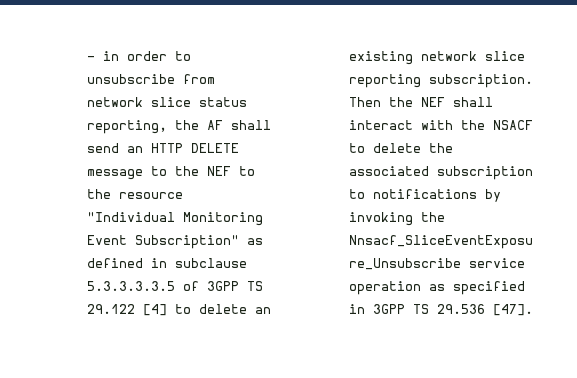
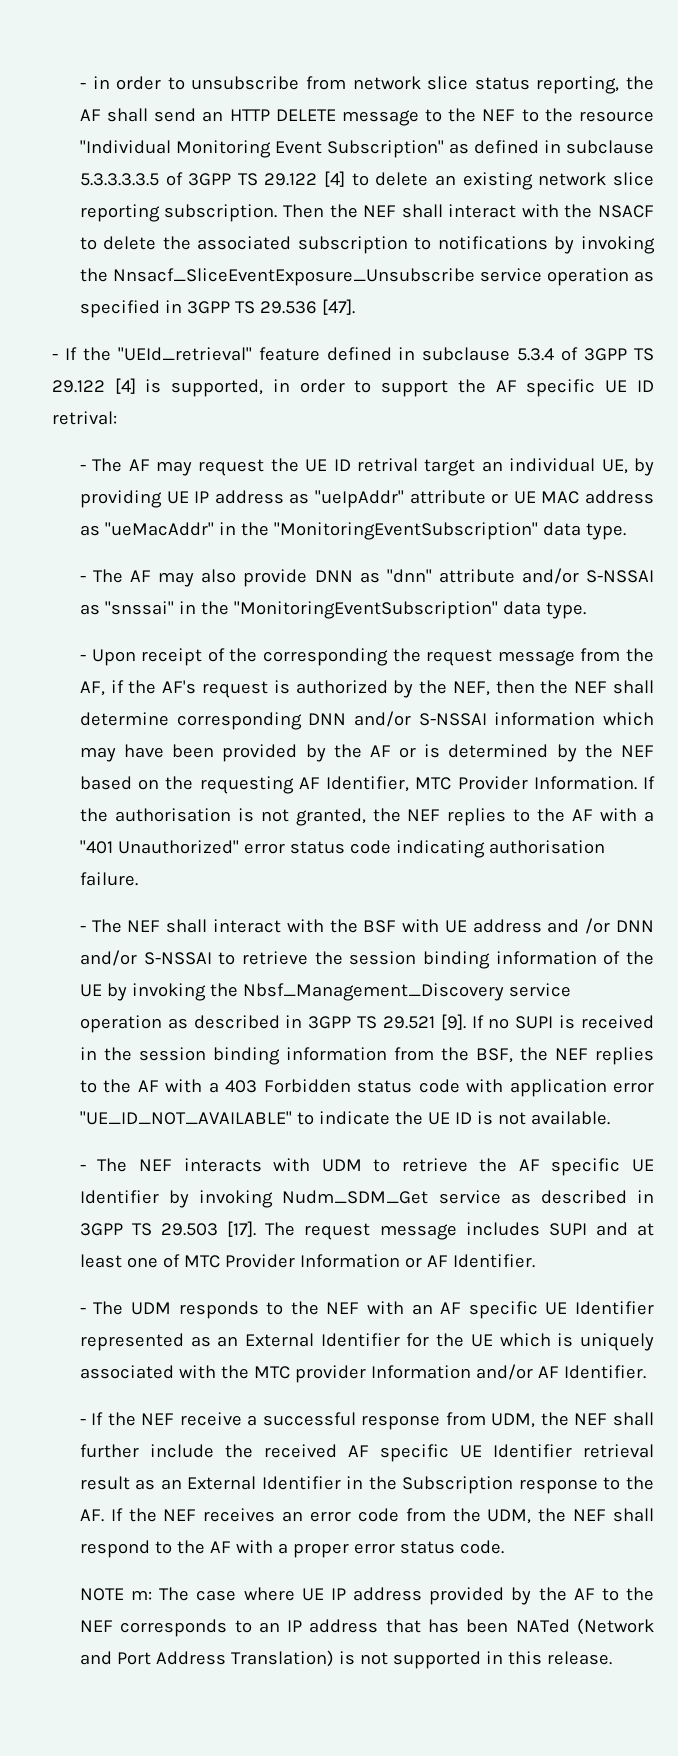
(533, 310) none -> [51,347,654,361] [51,378,654,397] [51,411,117,425] [79,458,654,476] [79,490,655,508] [79,522,626,540] [79,568,654,587] [79,601,586,619] [79,648,655,666] [79,680,655,698] [79,711,655,730] [79,744,654,762] [79,776,655,794] [79,808,654,826] [79,840,605,858] [79,872,138,886] [79,918,655,934] [79,950,654,969] [79,983,571,1001] [79,1014,654,1033] [79,1047,654,1065] [79,1079,655,1097] [79,1111,610,1125] [79,1158,655,1176] [79,1190,655,1208] [79,1221,655,1240] [79,1254,535,1268] [79,1301,654,1319] [79,1333,654,1351] [79,1364,646,1383] [79,1412,654,1430] [79,1444,655,1462] [79,1476,654,1494] [79,1508,654,1524] [79,1540,504,1558] [79,1587,654,1605] [79,1618,654,1637] [79,1650,612,1669] // - If the "UEId_retrieval" feature defined in subclause 5.3.4 of 3GPP TS 29.122 [4] is supported, in order to support the AF specific UE ID retrival: // - The AF may request the UE ID retrival target an individual UE, by providing UE IP address as "ueIpAddr" attribute or UE MAC address as "ueMacAddr" in the "MonitoringEventSubscription" data type. // - The AF may also provide DNN as "dnn" attribute and/or S-NSSAI as "snssai" in the "MonitoringEventSubscription" data type. // - Upon receipt of the corresponding the request message from the AF, if the AF's request is authorized by the NEF, then the NEF shall determine corresponding DNN and/or S-NSSAI information which may have been provided by the AF or is determined by the NEF based on the requesting AF Identifier, MTC Provider Information. If the authorisation is not granted, the NEF replies to the AF with a "401 Unauthorized" error status code indicating authorisation failure. // - The NEF shall interact with the BSF with UE address and /or DNN and/or S-NSSAI to retrieve the session binding information of the UE by invoking the Nbsf_Management_Discovery service operation as described in 3GPP TS 29.521 [9]. If no SUPI is received in the session binding information from the BSF, the NEF replies to the AF with a 403 Forbidden status code with application error "UE_ID_NOT_AVAILABLE" to indicate the UE ID is not available. // - The NEF interacts with UDM to retrieve the AF specific UE Identifier by invoking Nudm_SDM_Get service as described in 3GPP TS 29.503 [17]. The request message includes SUPI and at least one of MTC Provider Information or AF Identifier. // - The UDM responds to the NEF with an AF specific UE Identifier represented as an External Identifier for the UE which is uniquely associated with the MTC provider Information and/or AF Identifier. // - If the NEF receive a successful response from UDM, the NEF shall further include the received AF specific UE Identifier retrieval result as an External Identifier in the Subscription response to the AF. If the NEF receives an error code from the UDM, the NEF shall respond to the AF with a proper error status code. // NOTE m: The case where UE IP address provided by the AF to the NEF corresponds to an IP address that has been NATed (Network and Port Address Translation) is not supported in this release.

